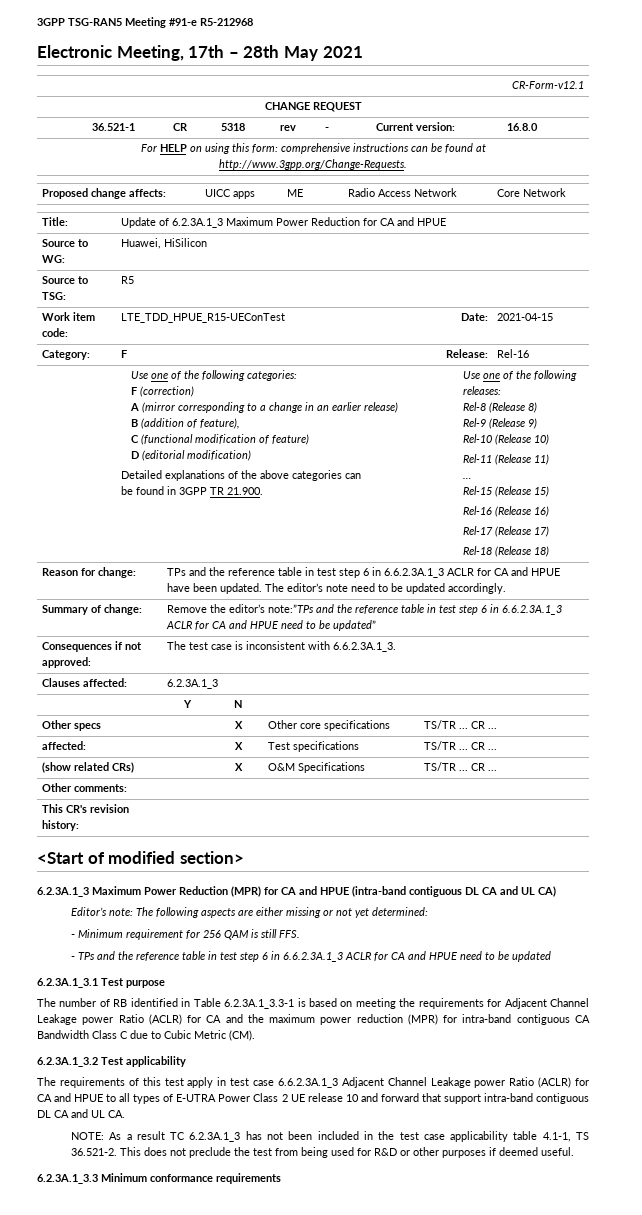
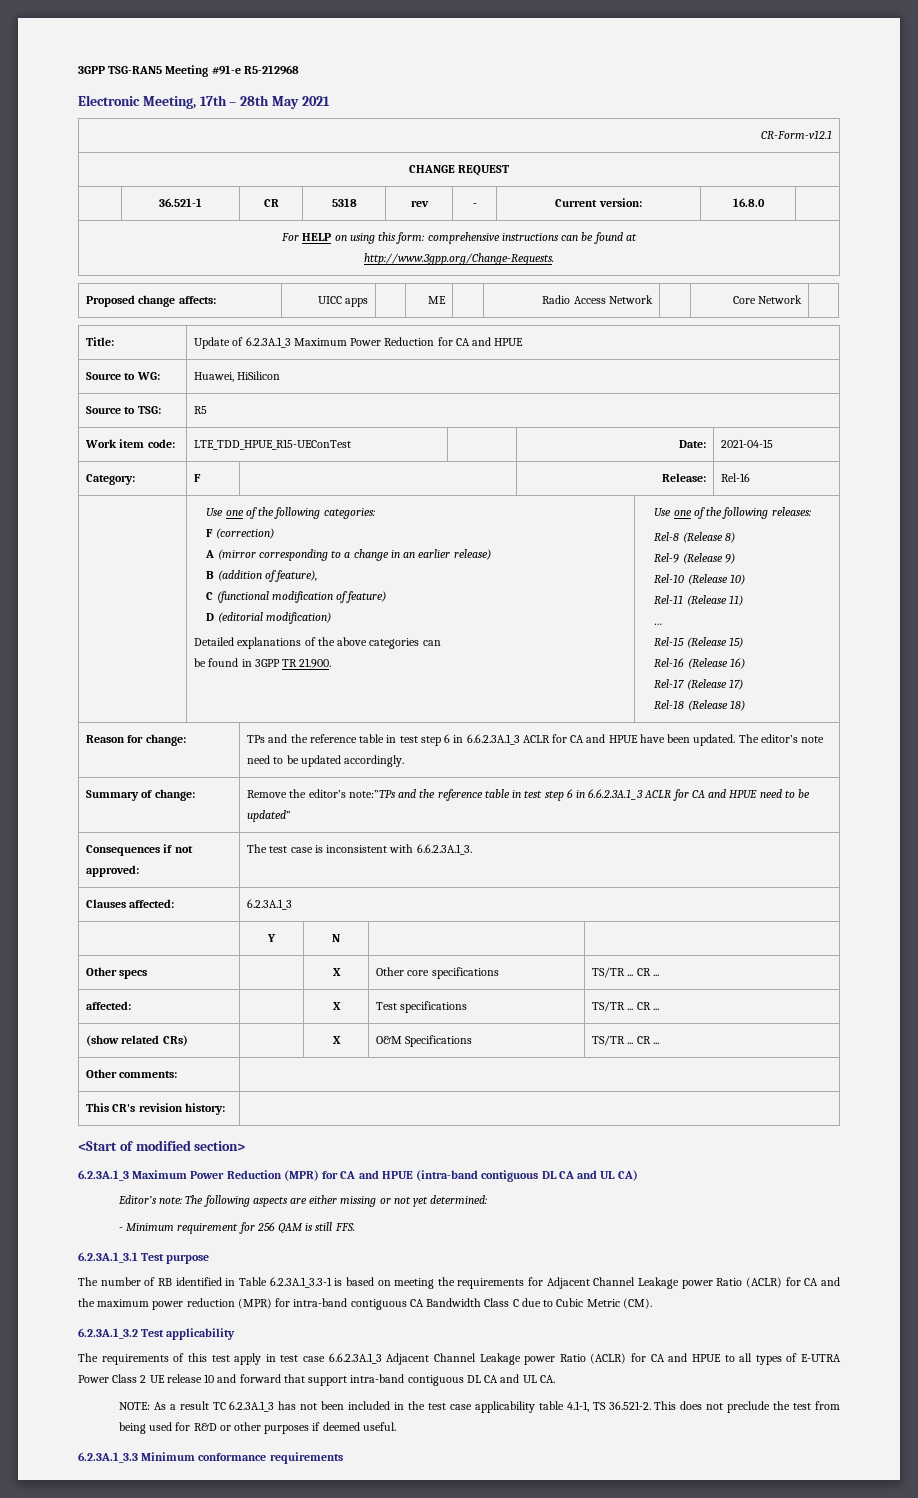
[70,951,551,962] // - TPs and the reference table in test step 6 in 6.6.2.3A.1_3 ACLR for CA and HPUE need to be updated -> (355, 1227) none

